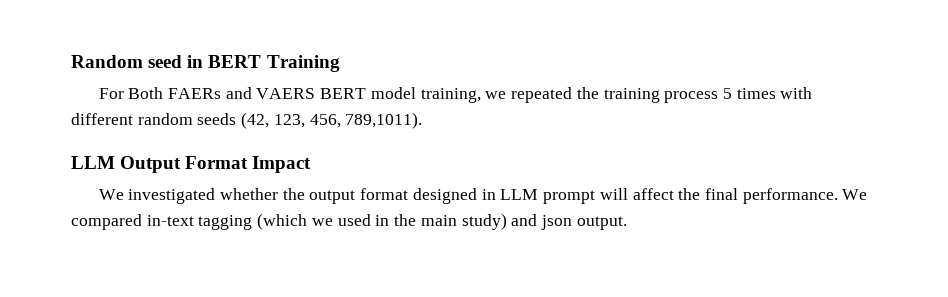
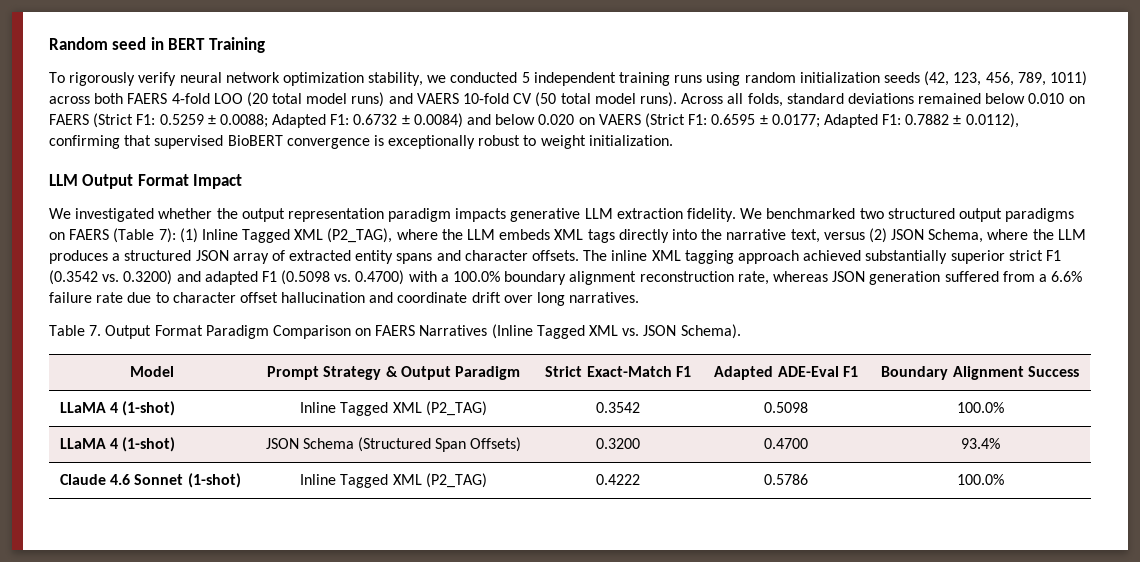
[98,87,813,103] [71,112,423,129] For Both FAERs and VAERS BERT model training, we repeated the training process 5 times with different random seeds (42, 123, 456, 789,1011). -> [49,71,1087,86] [49,92,1085,107] [49,113,1019,128] [49,135,673,149] To rigorously verify neural network optimization stability, we conducted 5 independent training runs using random initialization seeds (42, 123, 456, 789, 1011) across both FAERS 4-fold LOO (20 total model runs) and VAERS 10-fold CV (50 total model runs). Across all folds, standard deviations remained below 0.010 on FAERS (Strict F1: 0.5259 ± 0.0088; Adapted F1: 0.6732 ± 0.0084) and below 0.020 on VAERS (Strict F1: 0.6595 ± 0.0177; Adapted F1: 0.7882 ± 0.0112), confirming that supervised BioBERT convergence is exceptionally robust to weight initialization.
[360,188,868,204] [71,213,627,230] format designed in LLM prompt will affect the final performance. We compared in-text tagging (which we used in the main study) and json output. -> [287,208,1075,222] [49,228,1086,243] [49,250,1061,264] [49,270,1083,285] [49,292,640,306] [49,324,741,339] [129,366,174,377] [267,366,520,380] [545,366,691,377] [714,366,858,380] [881,366,1079,380] [60,401,176,416] [300,401,487,416] [595,402,640,413] [763,402,808,413] [956,402,1004,413] [60,437,176,452] [265,437,522,452] [595,438,640,449] [763,438,808,449] [960,438,1000,449] [60,473,241,488] [300,473,487,488] [595,474,640,485] [763,474,808,485] [956,474,1004,485] representation paradigm impacts generative LLM extraction fidelity. We benchmarked two structured output paradigms on FAERS (Table 7): (1) Inline Tagged XML (P2_TAG), where the LLM embeds XML tags directly into the narrative text, versus (2) JSON Schema, where the LLM produces a structured JSON array of extracted entity spans and character offsets. The inline XML tagging approach achieved substantially superior strict F1 (0.3542 vs. 0.3200) and adapted F1 (0.5098 vs. 0.4700) with a 100.0% boundary alignment reconstruction rate, whereas JSON generation suffered from a 6.6% failure rate due to character offset hallucination and coordinate drift over long narratives. // Table 7. Output Format Paradigm Comparison on FAERS Narratives (Inline Tagged XML vs. JSON Schema). // Model | Prompt Strategy & Output Paradigm | Strict Exact-Match F1 | Adapted ADE-Eval F1 | Boundary Alignment Success // LLaMA 4 (1-shot) | Inline Tagged XML (P2_TAG) | 0.3542 | 0.5098 | 100.0% // LLaMA 4 (1-shot) | JSON Schema (Structured Span Offsets) | 0.3200 | 0.4700 | 93.4% // Claude 4.6 Sonnet (1-shot) | Inline Tagged XML (P2_TAG) | 0.4222 | 0.5786 | 100.0%

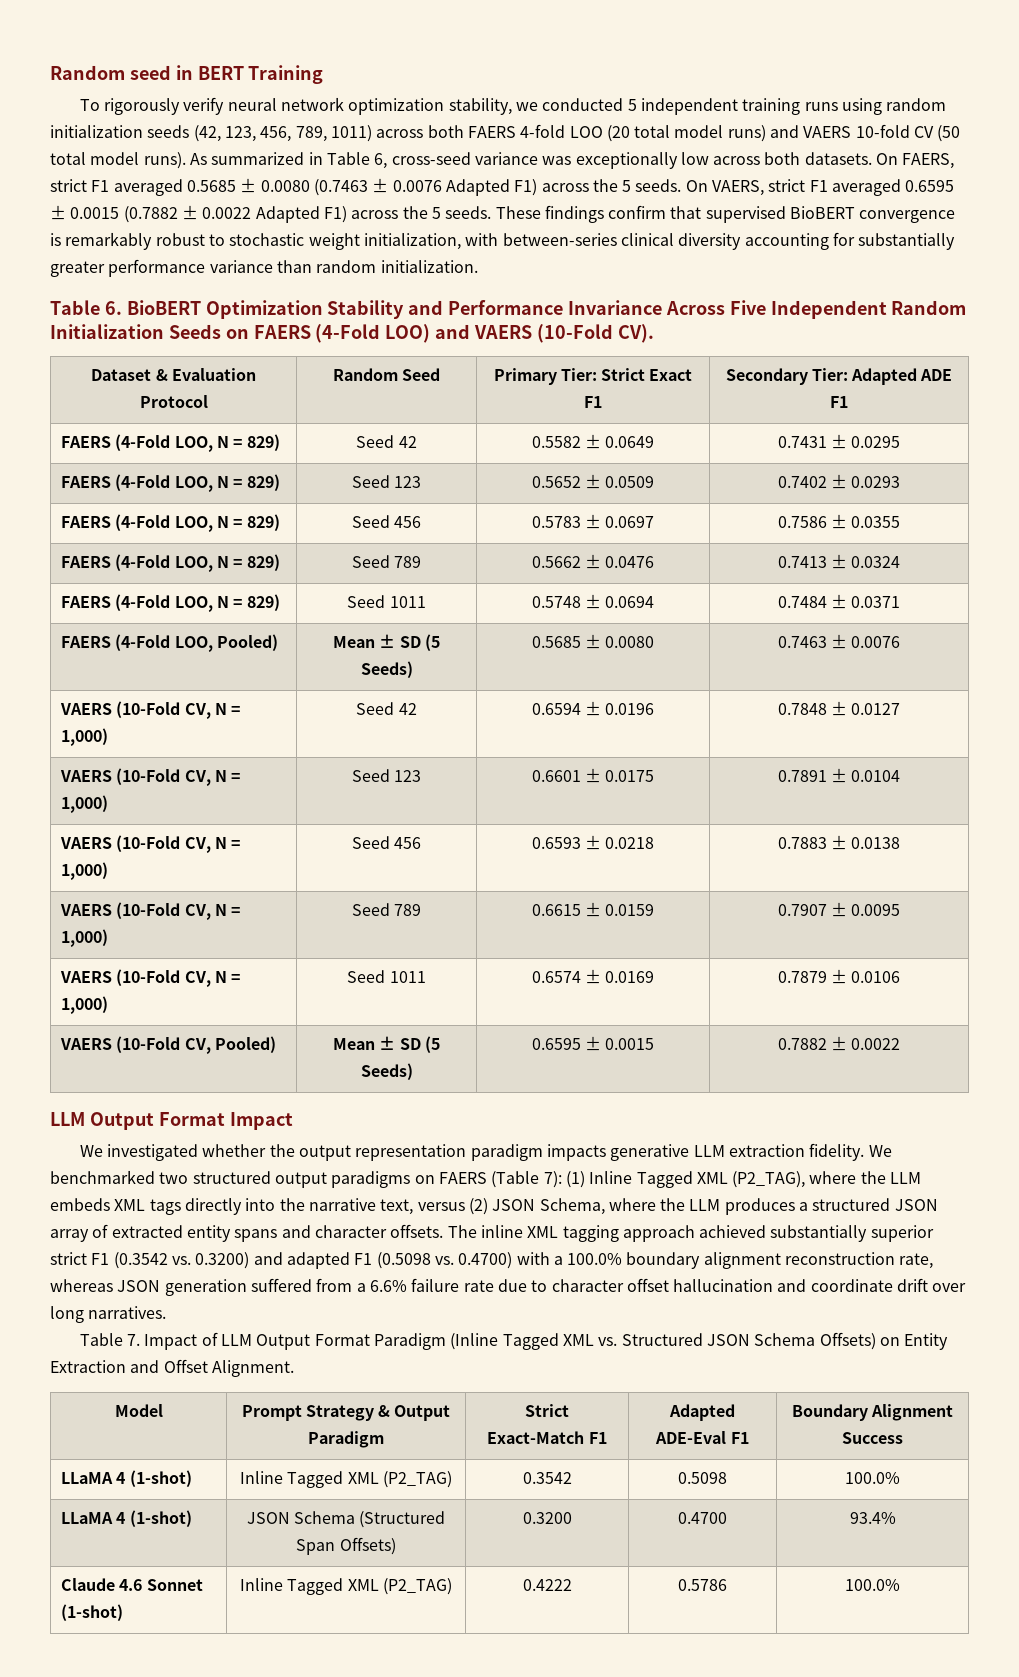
[681,93,1085,107] [49,113,1019,128] [49,135,120,149] Across all folds, standard deviations remained below 0.010 on FAERS (Strict F1: 0.5259 ± 0.0088; Adapted F1: 0.6732 ± 0.0084) and below 0.020 on VAERS (Strict F1: 0.6595 ± 0.0177; Adapted F1: 0.7882 ± 0.0112), confirming -> [189,152,955,169] [50,178,955,196] [50,205,667,223] As summarized in Table 6, cross-seed variance was exceptionally low across both datasets. On FAERS, strict F1 averaged 0.5685 ± 0.0080 (0.7463 ± 0.0076 Adapted F1) across the 5 seeds. On VAERS, strict F1 averaged 0.6595 ± 0.0015 (0.7882 ± 0.0022 Adapted F1) across the 5 seeds. These findings confirm
[388,135,476,149] exceptionally -> [65,232,153,250] remarkably
[540,135,673,149] weight initialization. -> [229,232,956,250] [50,259,478,277] [50,300,967,319] [50,324,654,343] [91,368,256,381] [139,395,208,408] [332,368,441,381] [493,368,693,385] [584,396,602,408] [725,368,953,385] [830,396,848,408] [60,434,280,452] [356,435,417,448] [531,434,655,449] [777,434,901,449] [60,474,280,492] [351,475,422,488] [531,474,655,489] [777,474,901,489] [60,514,280,532] [351,515,422,528] [531,514,655,529] [777,514,901,529] [60,554,280,572] [351,555,422,568] [531,554,655,569] [777,554,901,569] [60,594,280,612] [347,595,426,608] [531,594,655,609] [777,594,901,609] [60,634,278,652] [333,634,440,651] [360,661,413,678] [531,634,655,649] [777,634,901,649] [59,701,241,719] [60,728,108,746] [356,702,417,715] [531,701,655,716] [777,701,901,716] [59,768,241,786] [60,795,108,813] [351,769,422,782] [531,768,655,783] [777,768,901,783] [59,835,241,853] [60,862,108,880] [351,836,422,849] [531,835,655,850] [777,835,901,850] [59,902,241,920] [60,929,108,947] [351,903,422,916] [531,902,655,917] [777,902,901,917] [59,969,241,987] [60,996,108,1014] [347,970,426,983] [531,969,655,984] [777,969,901,984] [59,1036,276,1054] [333,1036,440,1053] [360,1063,413,1080] [531,1036,655,1051] [777,1036,901,1051] stochastic weight initialization, with between-series clinical diversity accounting for substantially greater performance variance than random initialization. // Table 6. BioBERT Optimization Stability and Performance Invariance Across Five Independent Random Initialization Seeds on FAERS (4-Fold LOO) and VAERS (10-Fold CV). // Dataset & Evaluation Protocol | Random Seed | Primary Tier: Strict Exact F1 | Secondary Tier: Adapted ADE F1 // FAERS (4-Fold LOO, N = 829) | Seed 42 | 0.5582 ± 0.0649 | 0.7431 ± 0.0295 // FAERS (4-Fold LOO, N = 829) | Seed 123 | 0.5652 ± 0.0509 | 0.7402 ± 0.0293 // FAERS (4-Fold LOO, N = 829) | Seed 456 | 0.5783 ± 0.0697 | 0.7586 ± 0.0355 // FAERS (4-Fold LOO, N = 829) | Seed 789 | 0.5662 ± 0.0476 | 0.7413 ± 0.0324 // FAERS (4-Fold LOO, N = 829) | Seed 1011 | 0.5748 ± 0.0694 | 0.7484 ± 0.0371 // FAERS (4-Fold LOO, Pooled) | Mean ± SD (5 Seeds) | 0.5685 ± 0.0080 | 0.7463 ± 0.0076 // VAERS (10-Fold CV, N = 1,000) | Seed 42 | 0.6594 ± 0.0196 | 0.7848 ± 0.0127 // VAERS (10-Fold CV, N = 1,000) | Seed 123 | 0.6601 ± 0.0175 | 0.7891 ± 0.0104 // VAERS (10-Fold CV, N = 1,000) | Seed 456 | 0.6593 ± 0.0218 | 0.7883 ± 0.0138 // VAERS (10-Fold CV, N = 1,000) | Seed 789 | 0.6615 ± 0.0159 | 0.7907 ± 0.0095 // VAERS (10-Fold CV, N = 1,000) | Seed 1011 | 0.6574 ± 0.0169 | 0.7879 ± 0.0106 // VAERS (10-Fold CV, Pooled) | Mean ± SD (5 Seeds) | 0.6595 ± 0.0015 | 0.7882 ± 0.0022
[105,324,741,339] Output Format Paradigm Comparison on FAERS Narratives (Inline Tagged XML vs. JSON Schema). -> [144,1332,949,1350] [50,1359,294,1377] Impact of LLM Output Format Paradigm (Inline Tagged XML vs. Structured JSON Schema Offsets) on Entity Extraction and Offset Alignment.

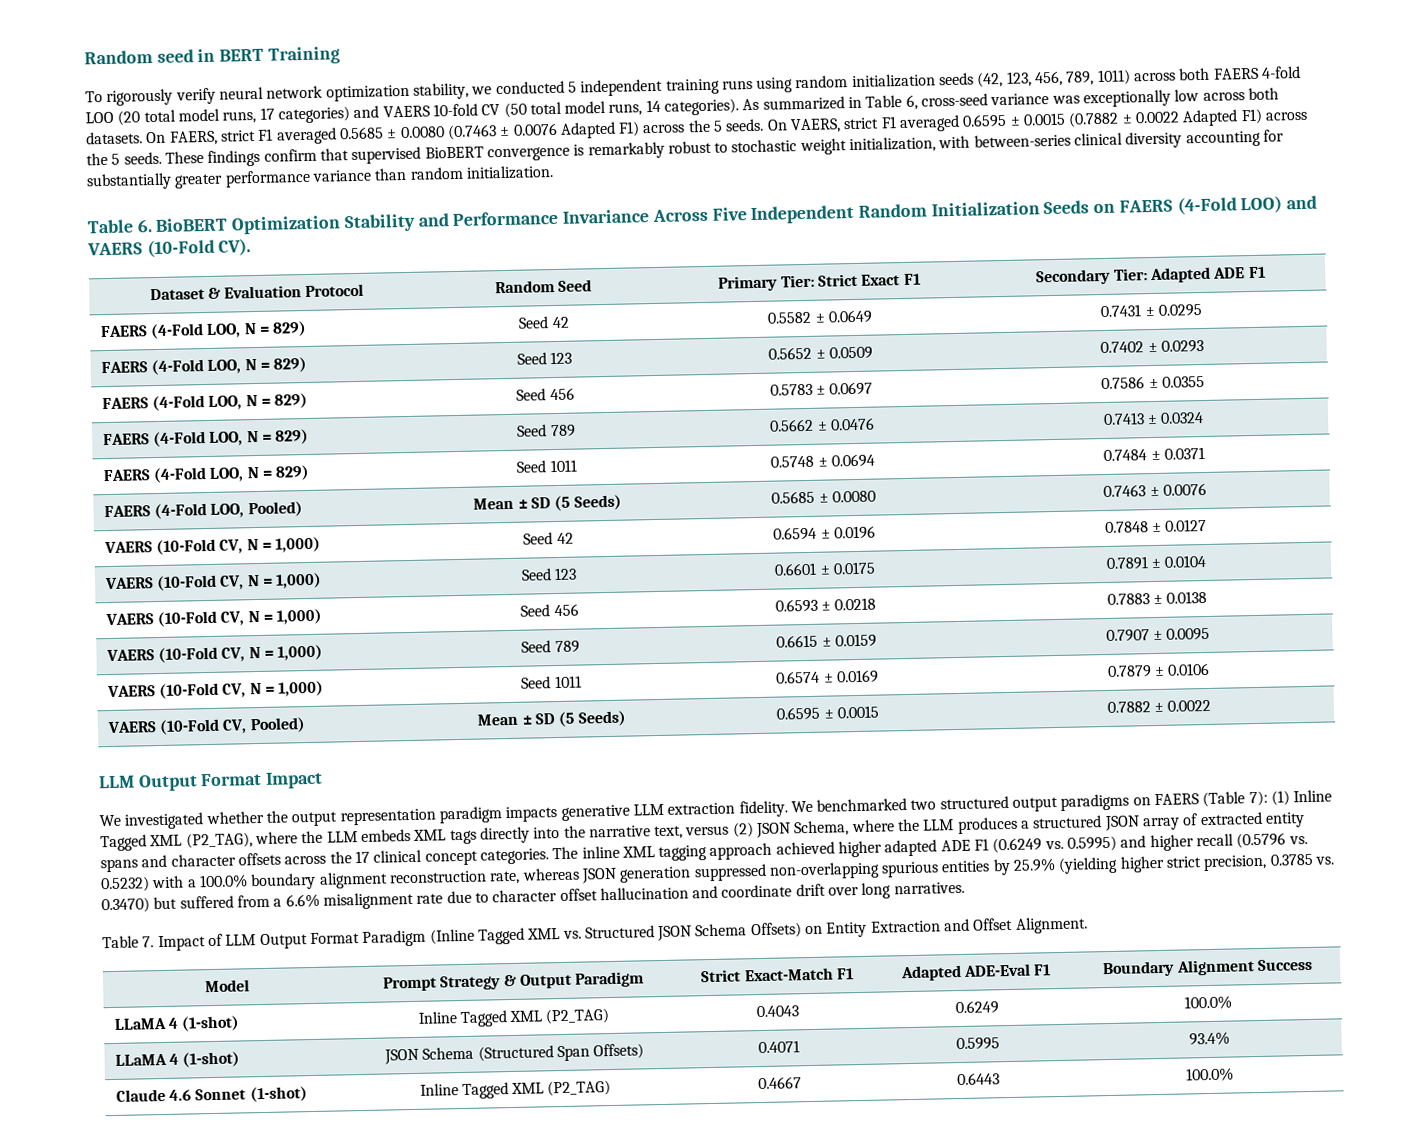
[727,125,766,142] runs) -> [222,106,350,124] runs, 17 categories)
[143,152,186,169] runs). -> [608,98,740,116] runs, 14 categories).
[390,1224,444,1238] offsets. -> [237,848,549,866] offsets across the 17 clinical concept categories.
[770,1225,934,1242] [50,1252,513,1269] substantially superior strict F1 (0.3542 vs. 0.3200) and adapted F1 (0.5098 vs. 0.4700) -> [838,832,1308,858] [100,876,150,893] higher adapted ADE F1 (0.6249 vs. 0.5995) and higher recall (0.5796 vs. 0.5232)
(247, 1287) none -> [693,853,1335,882] [101,896,178,914] suppressed non-overlapping spurious entities by 25.9% (yielding higher strict precision, 0.3785 vs. 0.3470) but
[411,1278,460,1292] failure -> [322,891,414,910] misalignment
[522,1472,572,1484] [678,1472,727,1484] 0.3542 | 0.5098 -> [756,1005,799,1018] [954,1000,999,1015] 0.4043 | 0.6249
[522,1512,572,1524] [678,1512,727,1524] 0.3200 | 0.4700 -> [757,1040,800,1054] [955,1037,1000,1051] 0.4071 | 0.5995
[522,1579,572,1591] [678,1579,727,1591] 0.4222 | 0.5786 -> [757,1076,802,1090] [957,1072,1000,1086] 0.4667 | 0.6443

